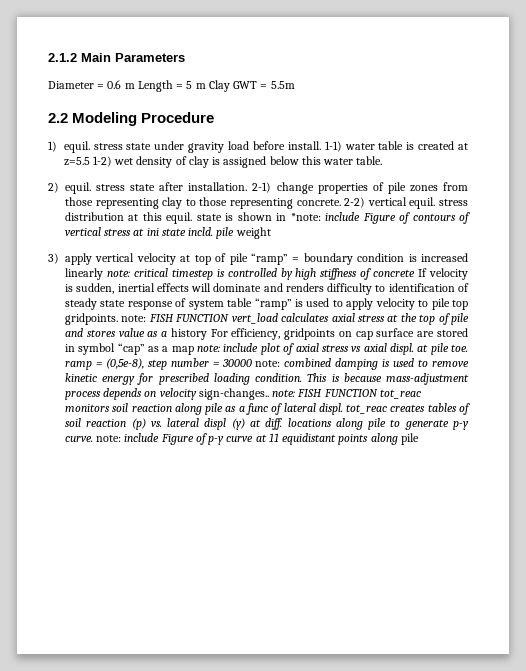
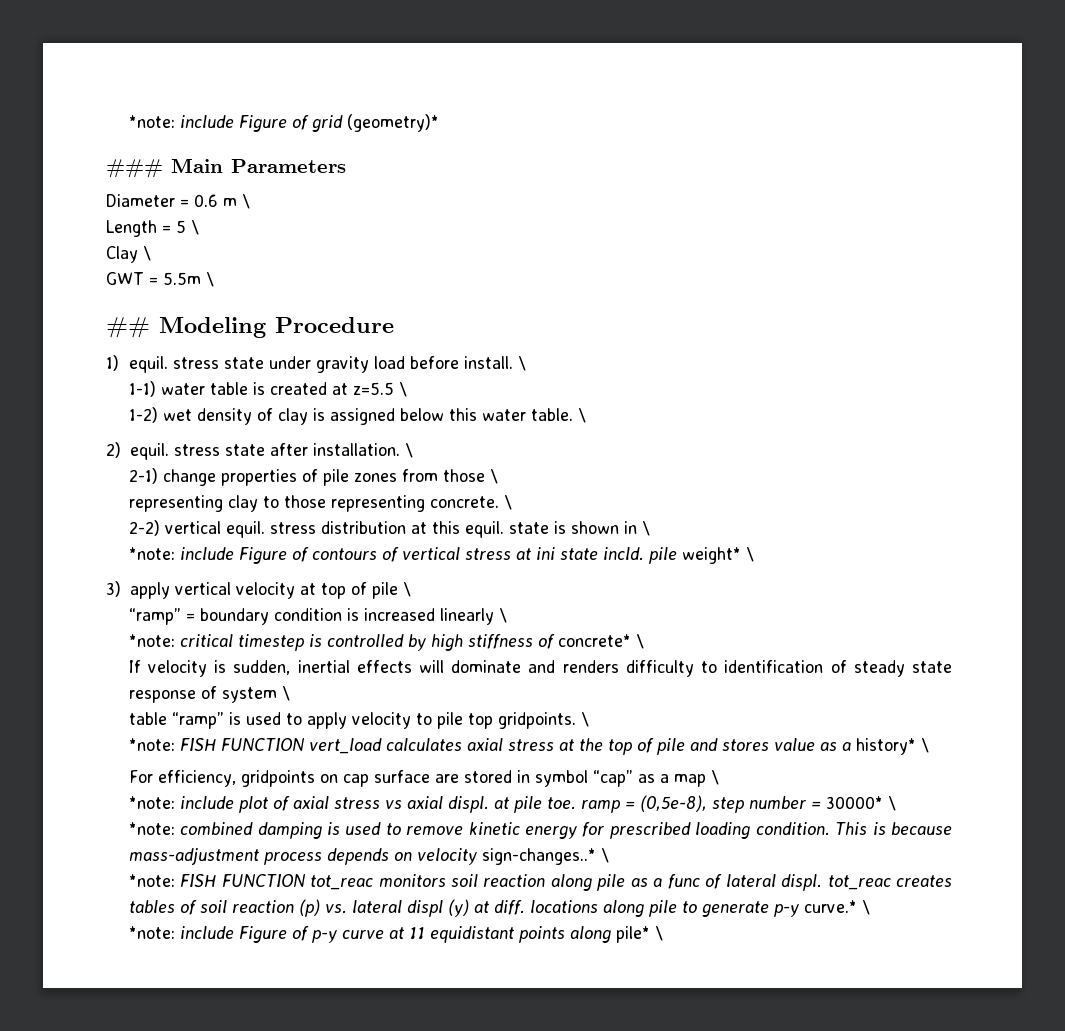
[48,53,77,62] 2.1.2 -> [128,114,439,132] [106,159,163,178] *note: include Figure of grid (geometry)* // ###
(135, 86) none -> [242,194,250,209] \ //
[195,80,230,92] m Clay -> [191,220,199,235] [106,246,151,263] \ // Clay \ //
[48,113,68,123] // 2.2 -> [206,272,214,287] [106,317,150,338] \ // ##
(321, 145) none -> [517,356,526,371] \ //
(90, 161) none -> [398,382,407,397] \ //
(383, 160) none -> [577,408,586,423] \
(248, 186) none -> [404,443,413,458] \ //
(93, 201) none -> [489,469,498,484] \ //
(341, 202) none -> [503,495,512,510] \ //
(287, 217) none -> [641,521,650,536] \ //
[235,227,271,239] weight -> [681,547,754,564] weight* \
(248, 259) none -> [402,582,411,597] \ //
[106,269,130,277] note: -> [498,608,507,623] [128,634,175,647] \ // *note:
[373,269,416,277] concrete -> [557,634,644,649] concrete* \ //
(224, 305) none -> [281,686,290,701] \ //
[121,315,147,322] note: -> [580,712,589,727] [128,738,175,751] \ // *note:
[170,328,207,340] history -> [855,738,929,755] history* \ //
[197,344,221,352] note: -> [710,770,719,785] [128,796,175,809] \ // *note:
[221,359,281,367] 30000 note: -> [825,796,896,811] [128,822,175,835] 30000* \ // *note:
[198,388,296,400] sign-changes.. note: -> [481,848,609,865] [128,874,175,887] sign-changes..* \ // *note:
[65,435,122,442] curve. note: -> [803,900,870,915] [128,926,175,939] curve.* \ // *note:
[400,433,419,445] pile -> [615,926,663,943] pile* \

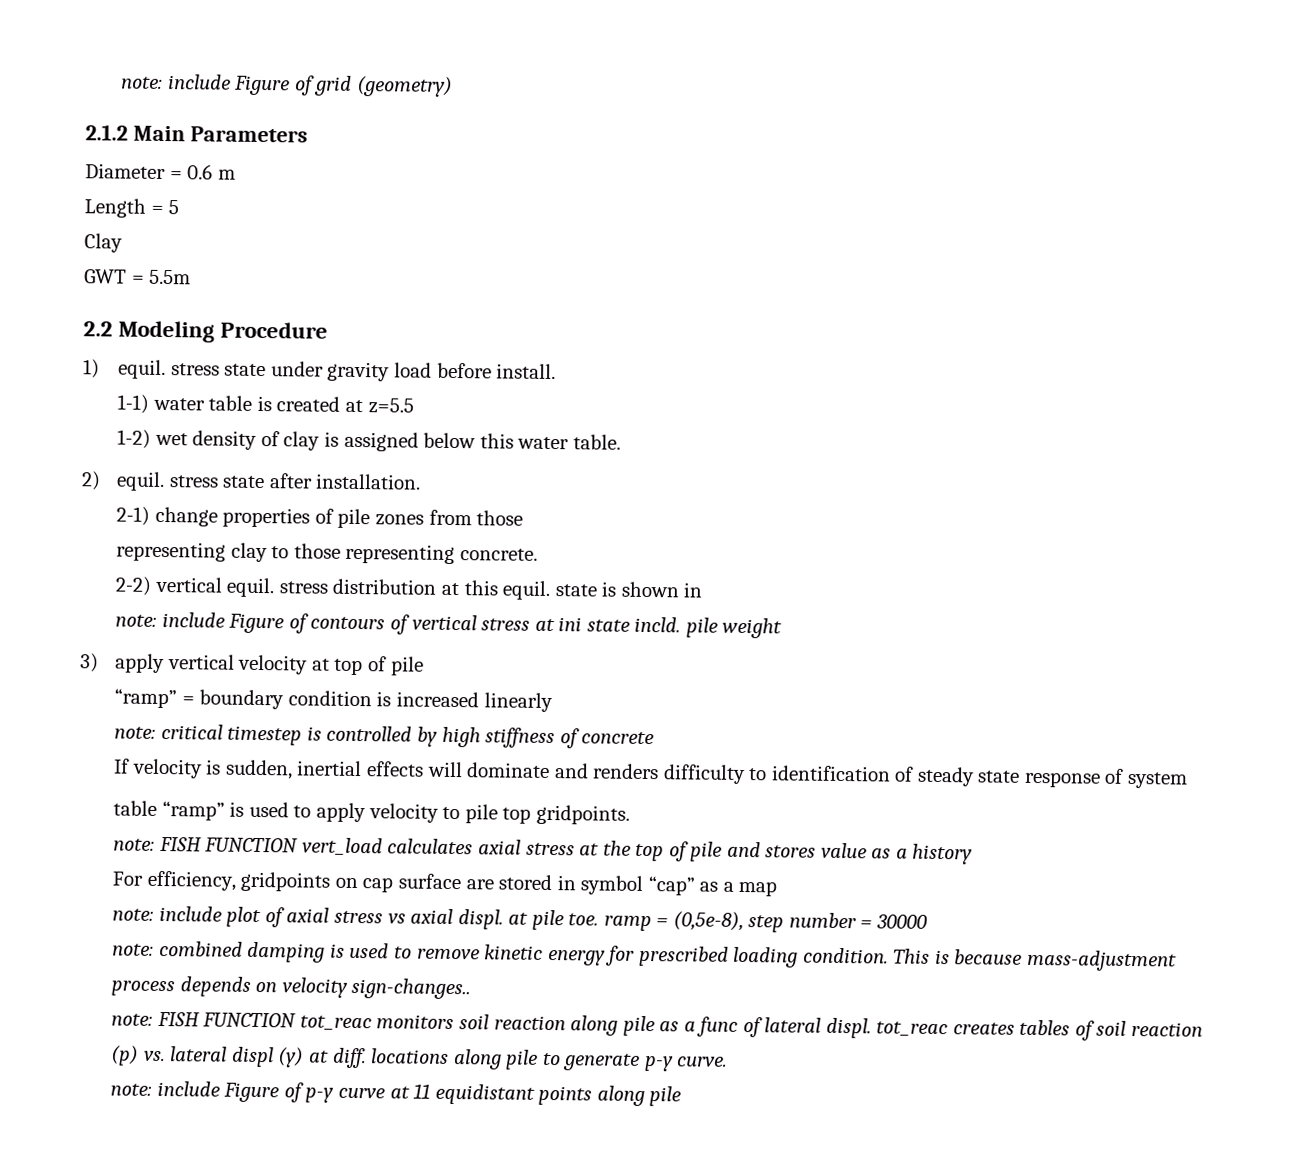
[128,115,175,128] *note: -> [121,76,164,89] note:
[346,114,439,132] [106,159,163,178] (geometry)* // ### -> [355,75,453,97] [85,124,128,141] (geometry) // 2.1.2
[242,194,250,209] \ -> (236, 174) none
[191,220,199,235] \ -> (180, 207) none
[143,246,151,261] \ -> (123, 243) none
[206,272,214,287] [106,317,150,338] \ // ## -> [83,321,113,337] // 2.2
[517,356,526,371] \ -> (557, 371) none
[398,382,407,397] \ -> (414, 406) none
[577,408,586,423] \ -> (621, 442) none
[404,443,413,458] \ -> (422, 481) none
[489,469,498,484] \ -> (524, 518) none
[503,495,512,510] \ -> (538, 554) none
[641,521,650,536] [128,547,175,560] \ // *note: -> [115,614,158,627] // note:
[681,547,754,564] weight* \ -> [722,617,783,639] weight
[402,582,411,597] \ -> (424, 666) none
[498,608,507,623] [128,634,175,647] \ // *note: -> [114,726,157,739] // note:
[557,634,644,649] concrete* \ -> [581,731,655,745] concrete
[281,686,290,701] \ -> (1188, 780) none
[580,712,589,727] [128,738,175,751] \ // *note: -> [113,838,156,851] // note:
[855,738,929,755] history* \ -> [912,843,974,865] history
[710,770,719,785] [128,796,175,809] \ // *note: -> [112,908,155,921] // note:
[825,796,896,811] [128,822,175,835] 30000* \ // *note: -> [875,914,928,929] [112,943,155,956] 30000 // note:
[481,848,609,865] [128,874,175,887] sign-changes..* \ // *note: -> [351,977,472,1000] [111,1013,154,1026] sign-changes.. // note:
[803,900,870,915] [128,926,175,939] curve.* \ // *note: -> [677,1056,729,1067] [110,1083,153,1096] curve. // note:
[615,926,663,943] pile* \ -> [649,1086,682,1107] pile

